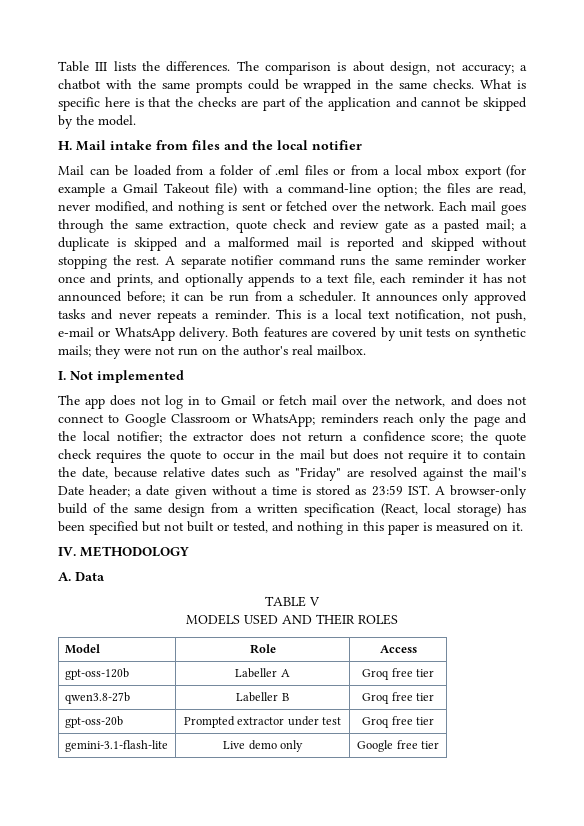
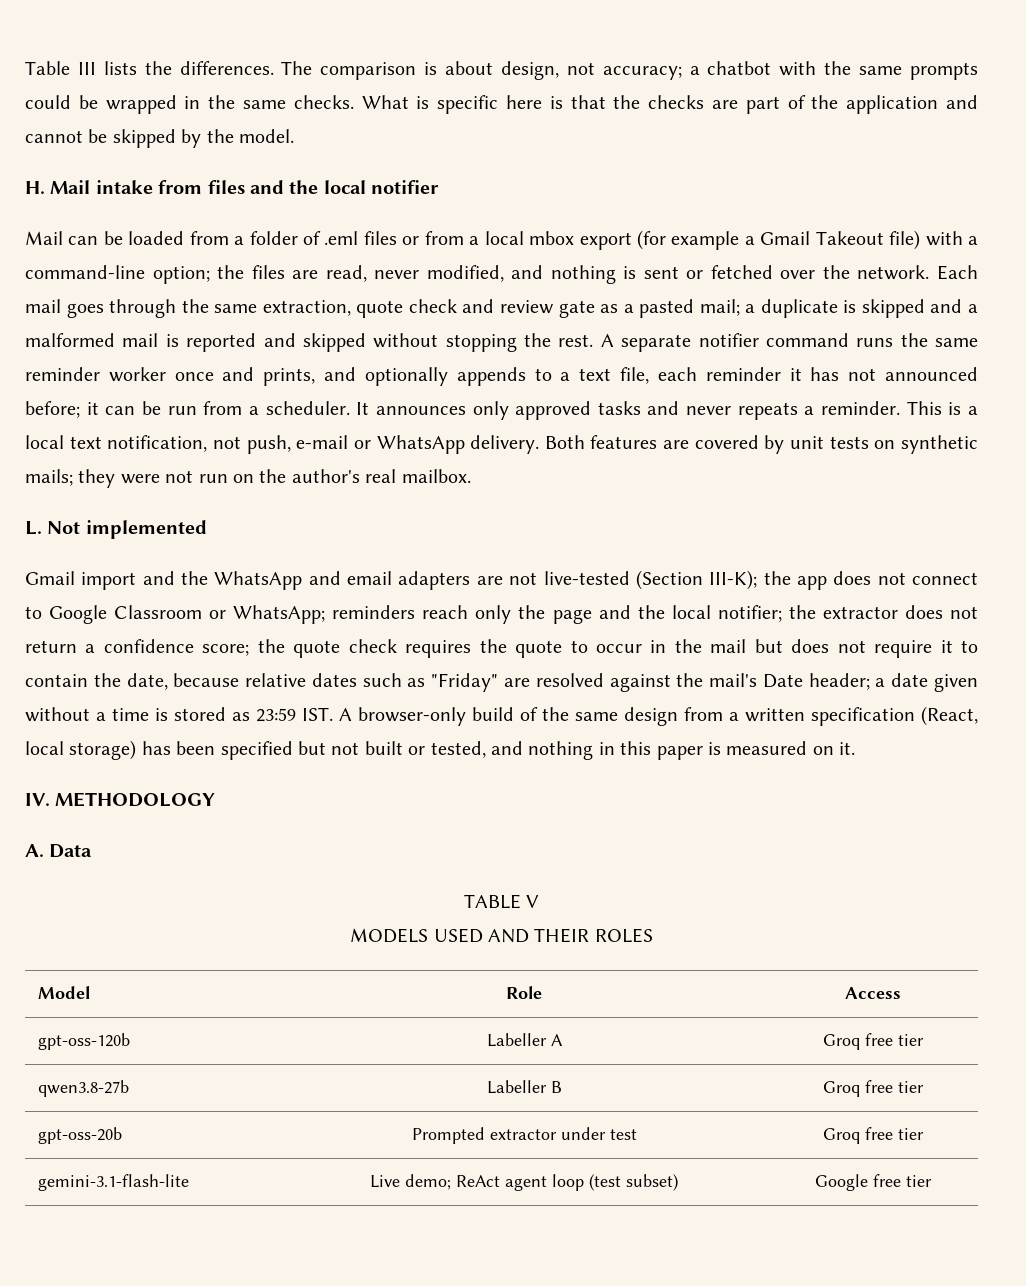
[58,371,66,380] I. -> [25,521,42,535] L.
[58,395,473,409] The app does not log in to Gmail or fetch mail over the network, and -> [25,570,827,590] Gmail import and the WhatsApp and email adapters are not live-tested (Section III-K); the app
[248,740,303,752] demo only -> [405,1174,678,1191] demo; ReAct agent loop (test subset)

